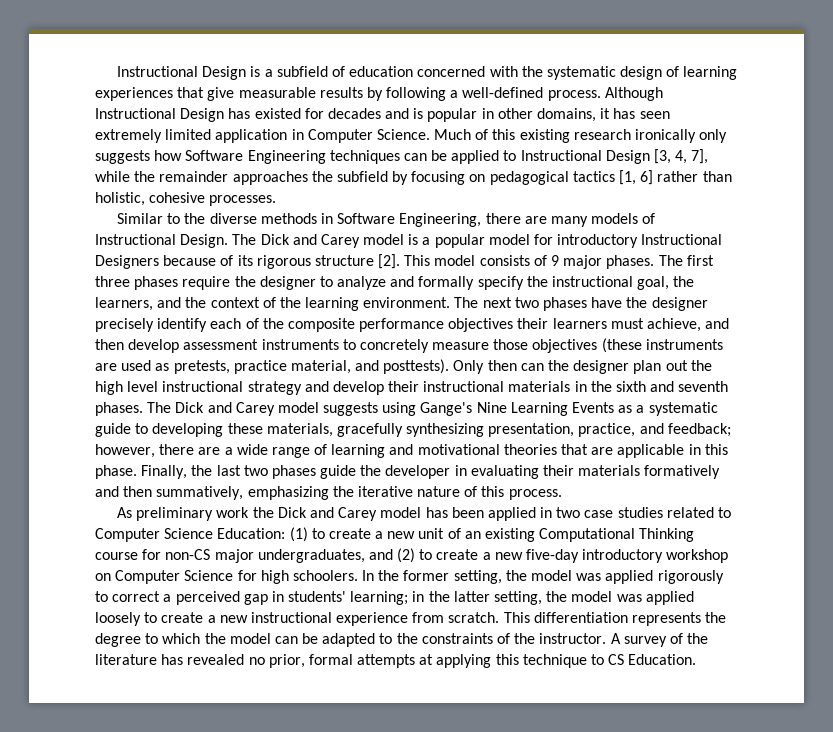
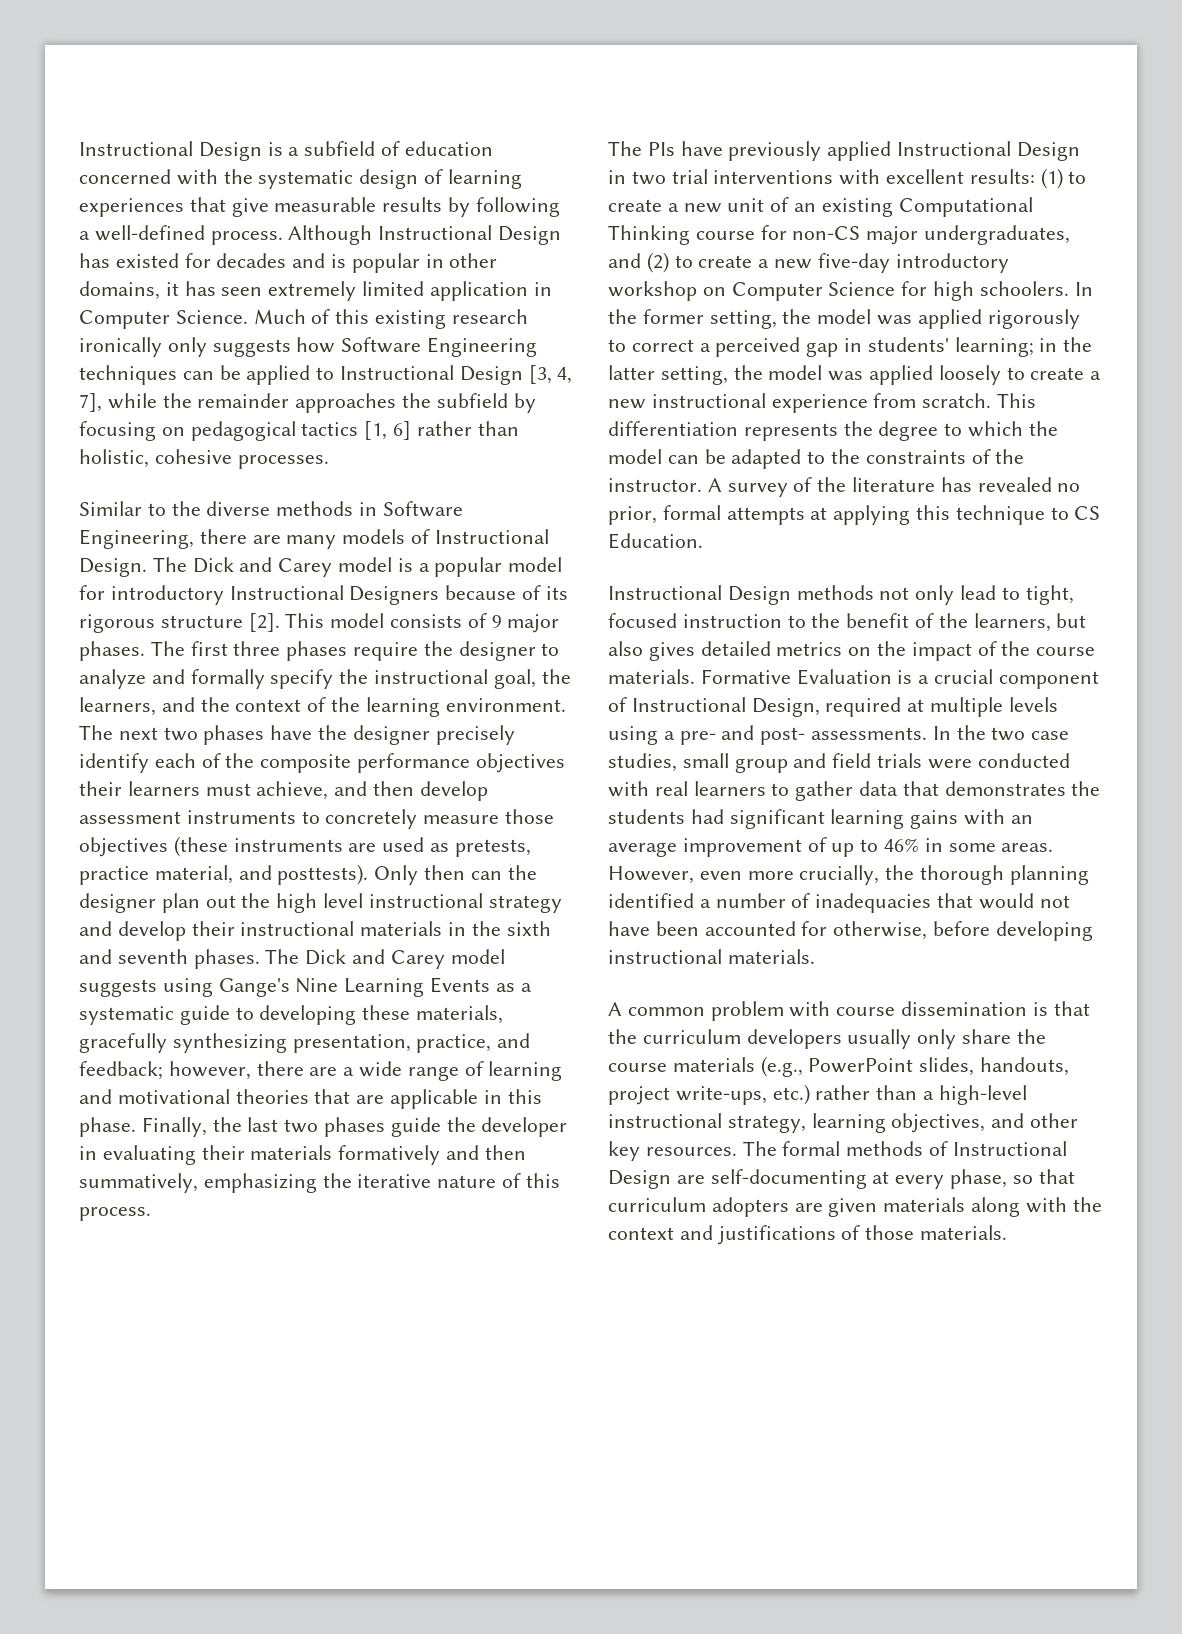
[117,507,731,521] [95,528,286,542] As preliminary work the Dick and Carey model has been applied in two case studies related to Computer Science Education: -> [608,141,1080,161] [608,169,1035,185] The PIs have previously applied Instructional Design in two trial interventions with excellent results:
(697, 659) none -> [608,585,1074,605] [608,613,1087,632] [608,641,1096,661] [608,669,1099,689] [608,697,1058,717] [608,725,1070,745] [608,753,1070,773] [608,781,1101,801] [608,809,1033,829] [608,837,1054,857] [608,865,1089,885] [608,893,1070,913] [608,921,1093,941] [608,949,815,964] [608,1001,1090,1021] [608,1029,1046,1049] [608,1056,1070,1077] [608,1084,1027,1105] [608,1113,1079,1133] [608,1141,1067,1161] [608,1169,1075,1189] [608,1197,1102,1217] [608,1225,1008,1245] // Instructional Design methods not only lead to tight, focused instruction to the benefit of the learners, but also gives detailed metrics on the impact of the course materials. Formative Evaluation is a crucial component of Instructional Design, required at multiple levels using a pre- and post- assessments. In the two case studies, small group and field trials were conducted with real learners to gather data that demonstrates the students had significant learning gains with an average improvement of up to 46% in some areas. However, even more crucially, the thorough planning identified a number of inadequacies that would not have been accounted for otherwise, before developing instructional materials. // A common problem with course dissemination is that the curriculum developers usually only share the course materials (e.g., PowerPoint slides, handouts, project write-ups, etc.) rather than a high-level instructional strategy, learning objectives, and other key resources. The formal methods of Instructional Design are self-documenting at every phase, so that curriculum adopters are given materials along with the context and justifications of those materials.

